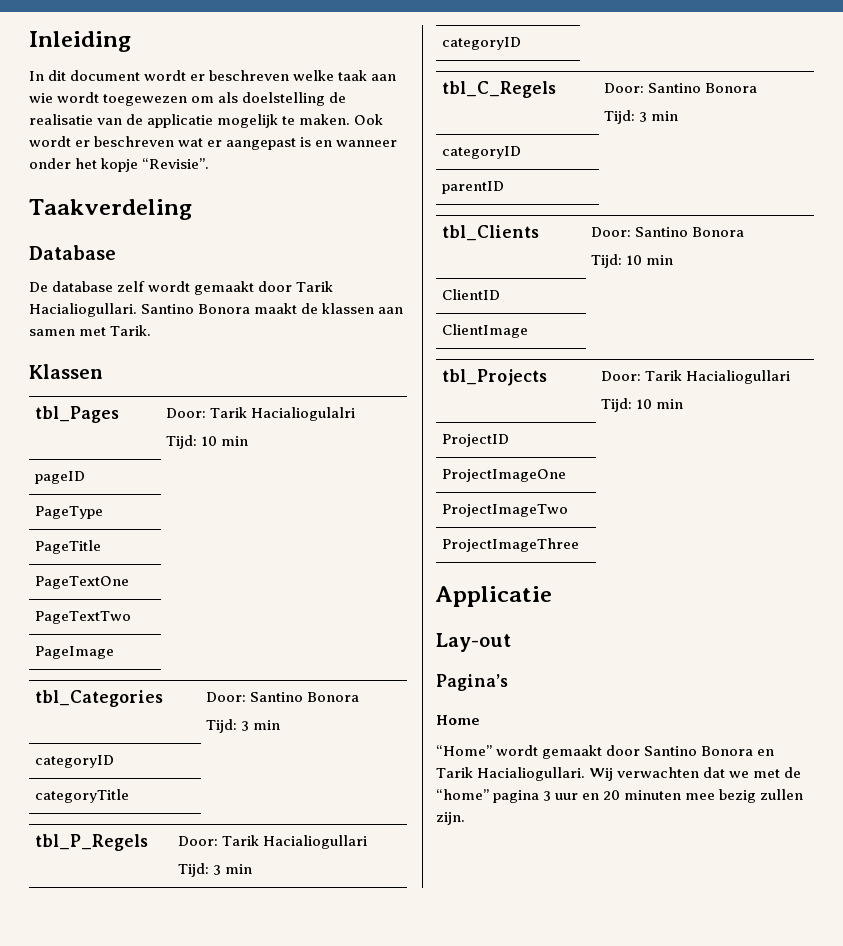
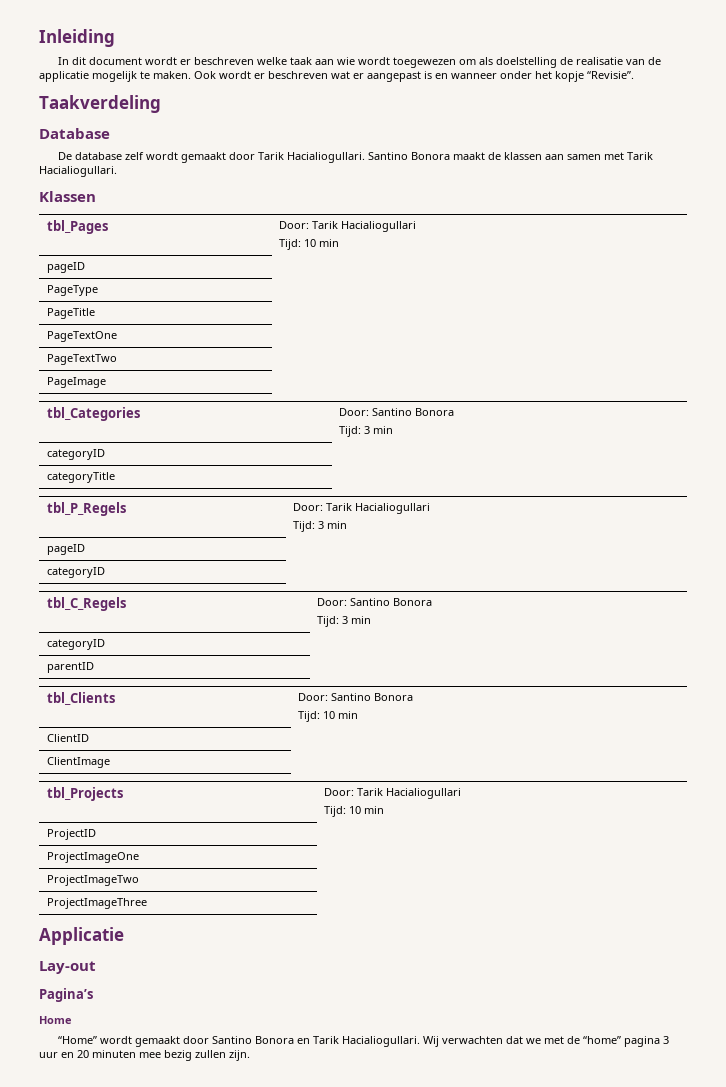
[110,325,152,336] Tarik. -> [627,152,654,160] [39,166,117,177] Tarik Hacialiogullari.
[251,407,356,421] Hacialiogulalri -> [341,221,417,232] Hacialiogullari
(253, 869) none -> [47,544,86,555] // pageID

